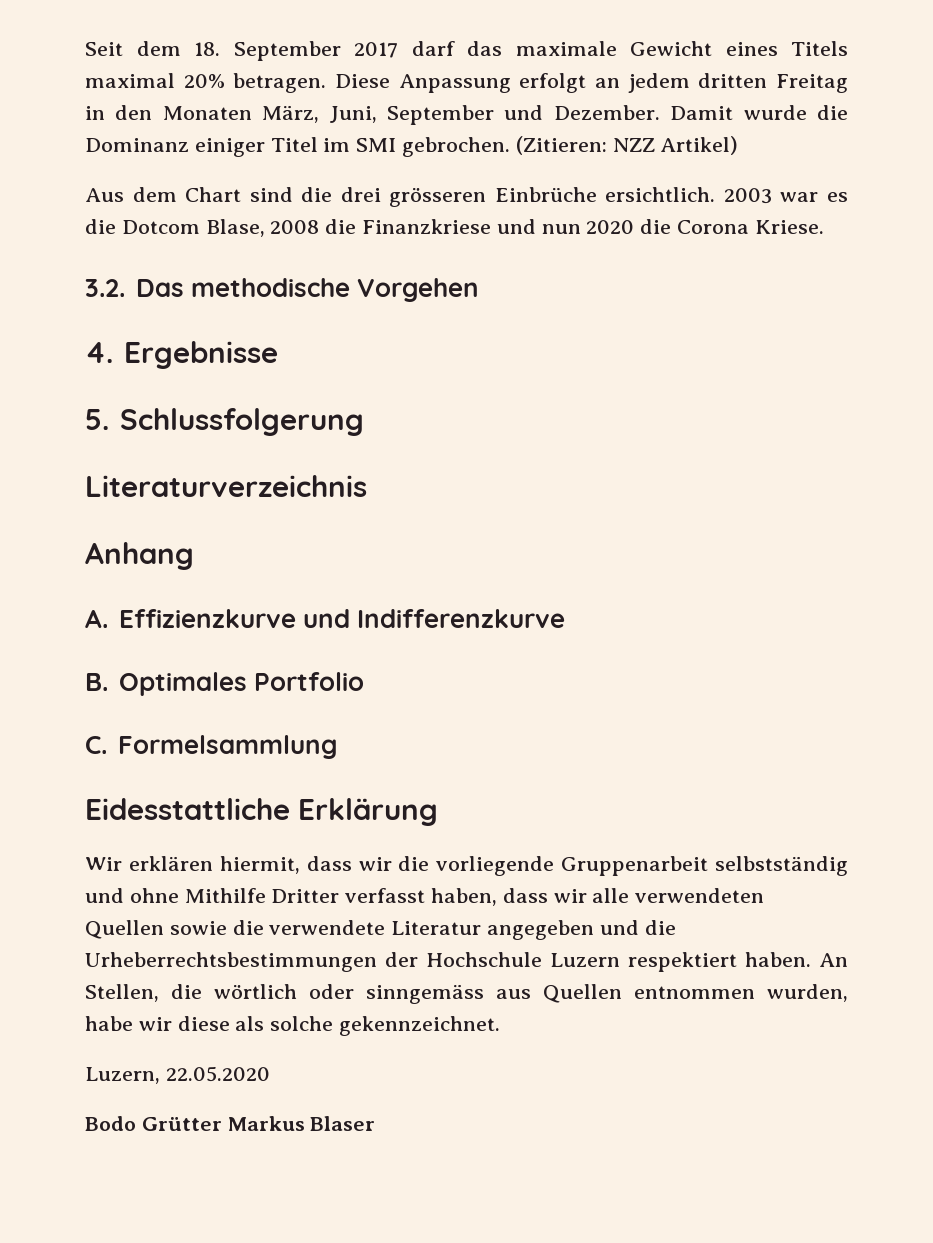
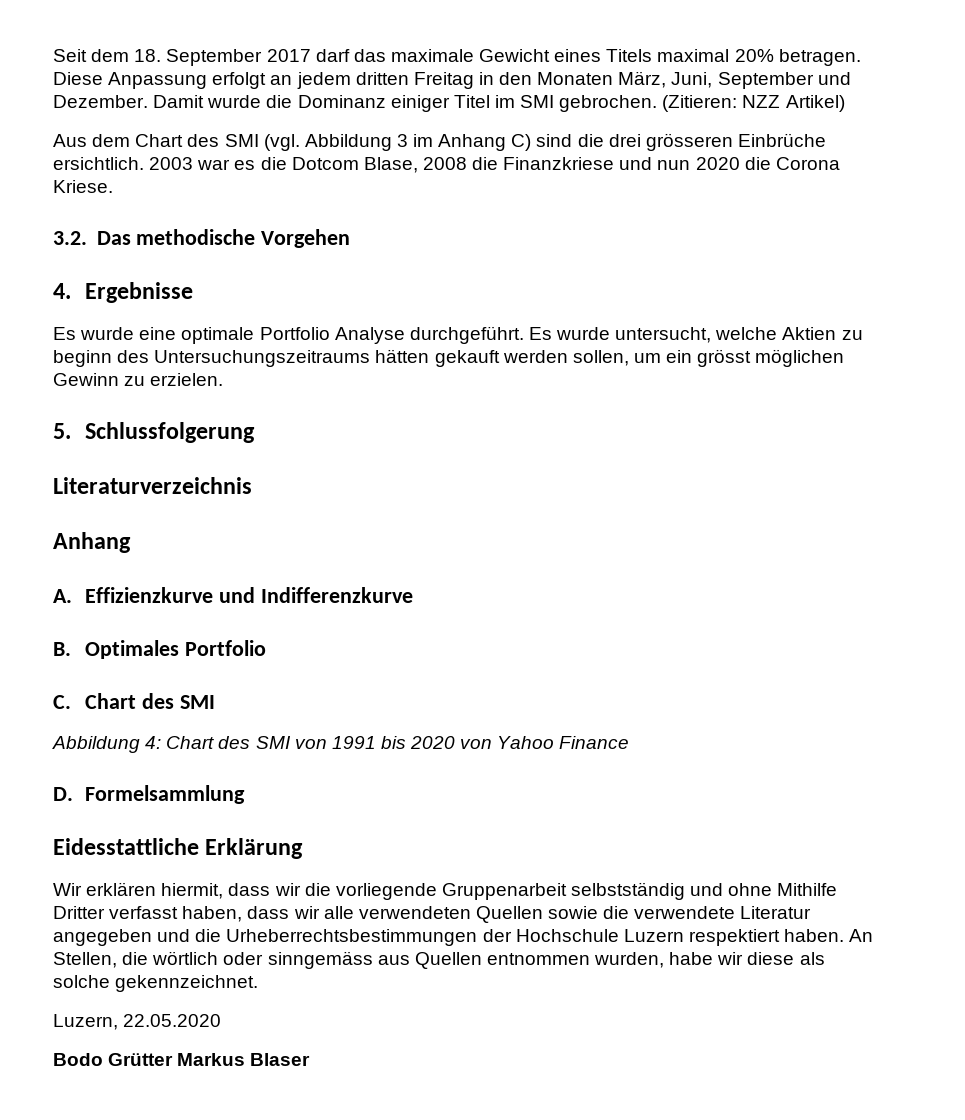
(242, 194) none -> [187,134,532,151] des SMI (vgl. Abbildung 3 im Anhang C)
(278, 355) none -> [53,326,863,344] [53,349,845,367] [53,373,224,386] // Es wurde eine optimale Portfolio Analyse durchgeführt. Es wurde untersucht, welche Aktien zu beginn des Untersuchungszeitraums hätten gekauft werden sollen, um ein grösst möglichen Gewinn zu erzielen.
(107, 745) none -> [84,693,215,709] [52,736,630,753] [53,787,73,801] Chart des SMI // Abbildung 4: Chart des SMI von 1991 bis 2020 von Yahoo Finance // D.

